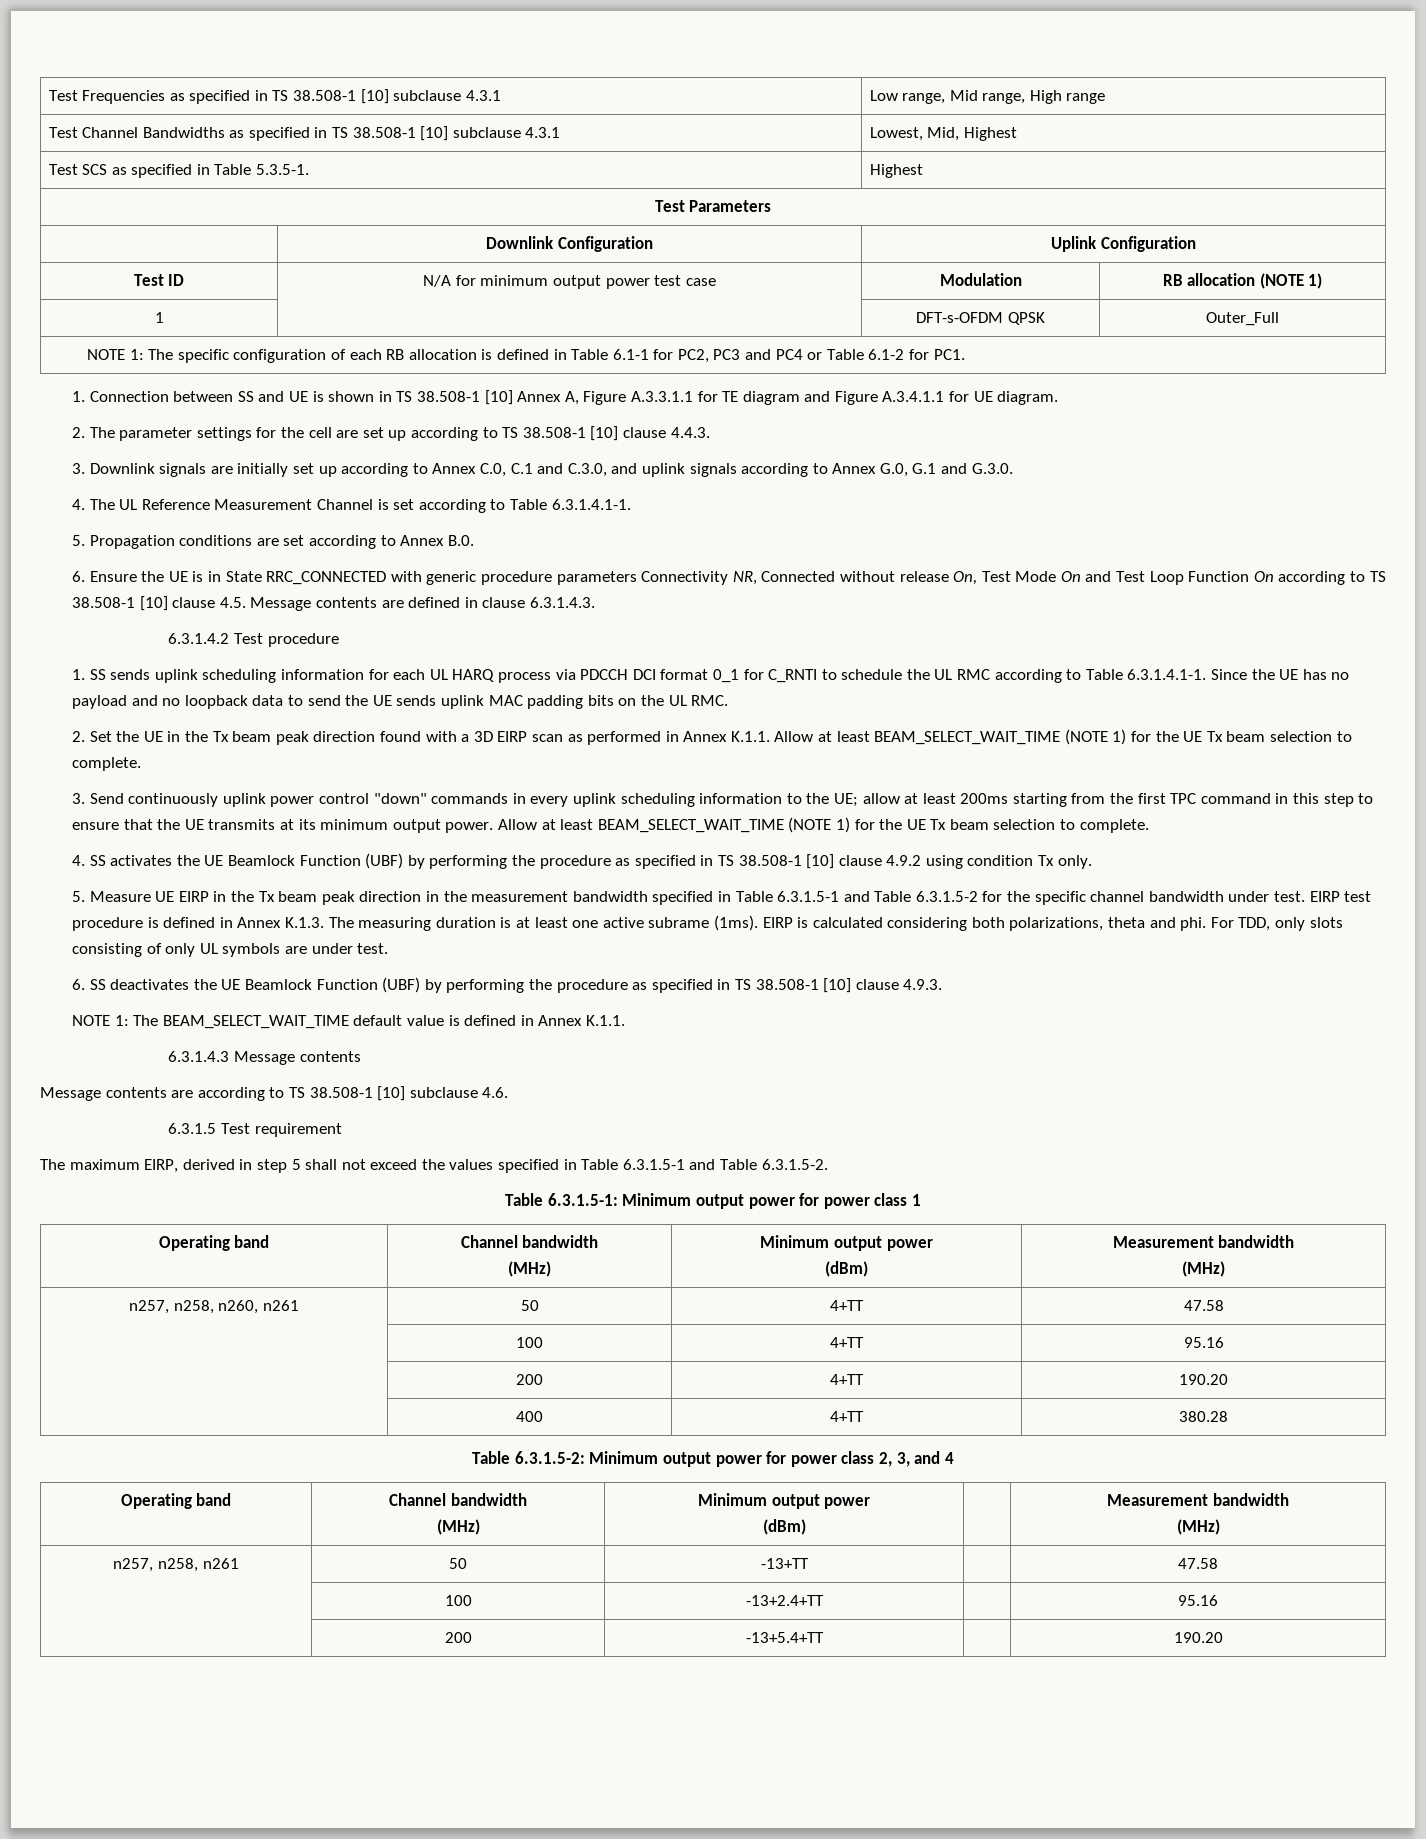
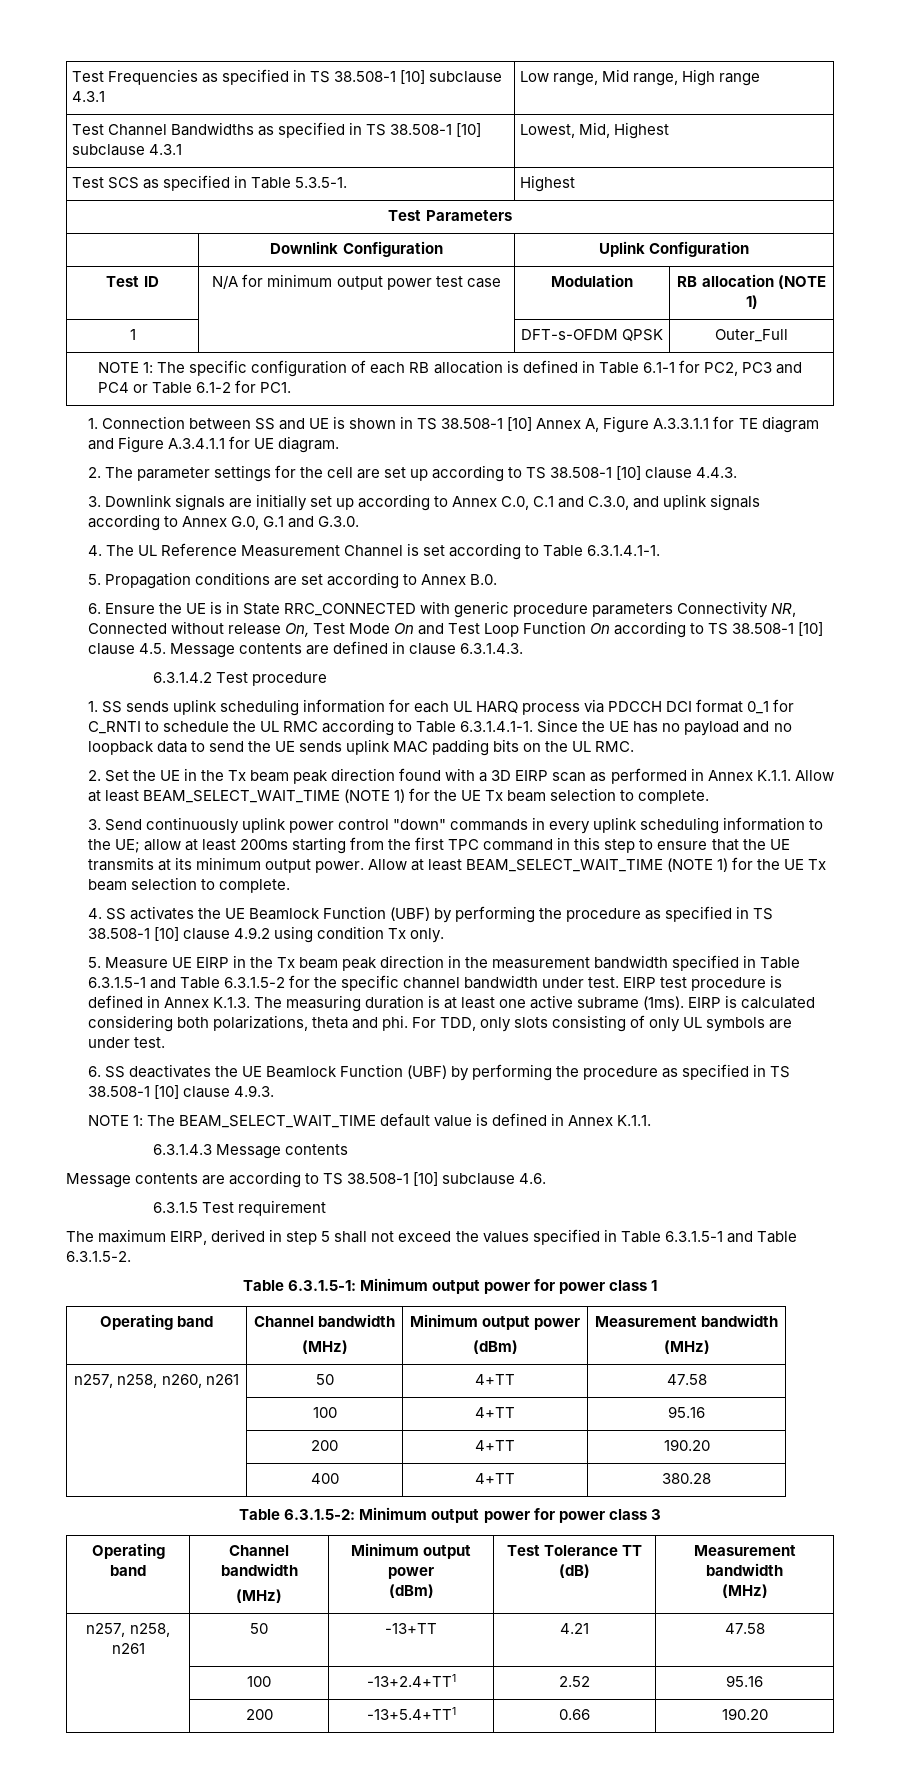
[878,1451,954,1467] [120,1493,232,1509] [389,1493,527,1506] [436,1519,480,1535] [697,1493,871,1509] [762,1519,806,1535] 2, 3, and 4 // Operating band | Channel bandwidth // (MHz) | Minimum output power // (dBm) | -> [650,1509,661,1520] [91,1543,165,1559] [110,1565,146,1576] [229,1545,289,1556] [220,1563,298,1576] [236,1589,282,1603] [350,1543,472,1559] [388,1567,434,1579] [388,1584,434,1598] [506,1545,643,1556] [559,1564,590,1578] 3 // Operating band | Channel bandwidth // (MHz) | Minimum output power // (dBm) | Test Tolerance TT (dB)
[1178,1558,1218,1569] [444,1595,472,1606] [745,1595,824,1606] [1178,1595,1218,1606] [444,1632,472,1643] [745,1632,824,1643] | 47.58 // | 100 | -13+2.4+TT | | 95.16 // | 200 | -13+5.4+TT | -> [560,1623,589,1634] [724,1623,765,1634] [247,1676,271,1687] [366,1674,456,1687] [559,1676,590,1687] [726,1675,763,1687] [245,1709,273,1720] [366,1707,456,1720] [559,1709,590,1720] 4.21 | 47.58 // | 100 | -13+2.4+TT1 | 2.52 | 95.16 // | 200 | -13+5.4+TT1 | 0.66

